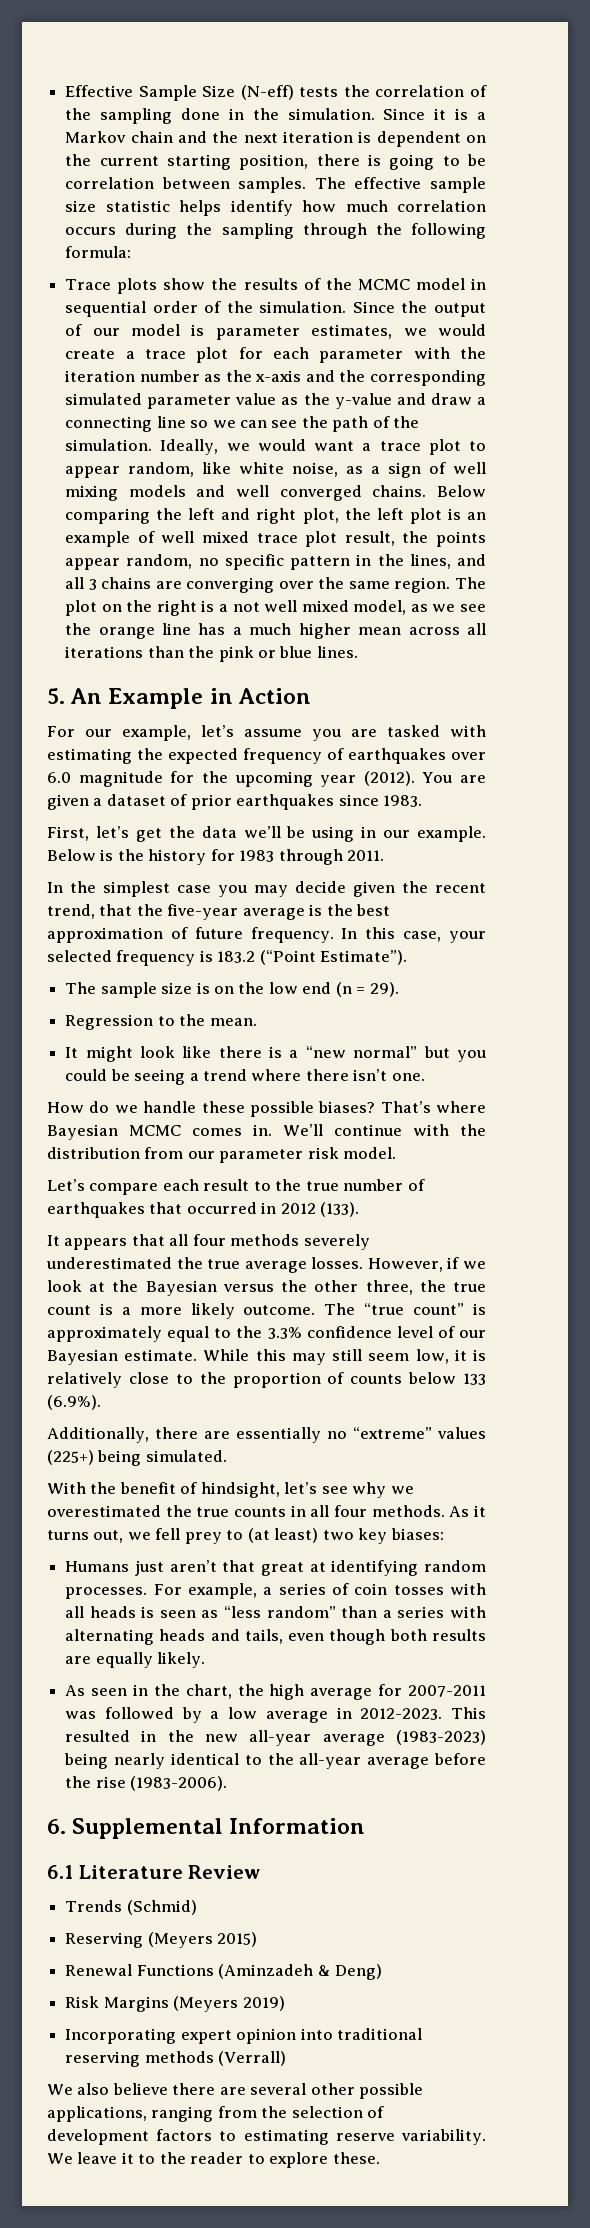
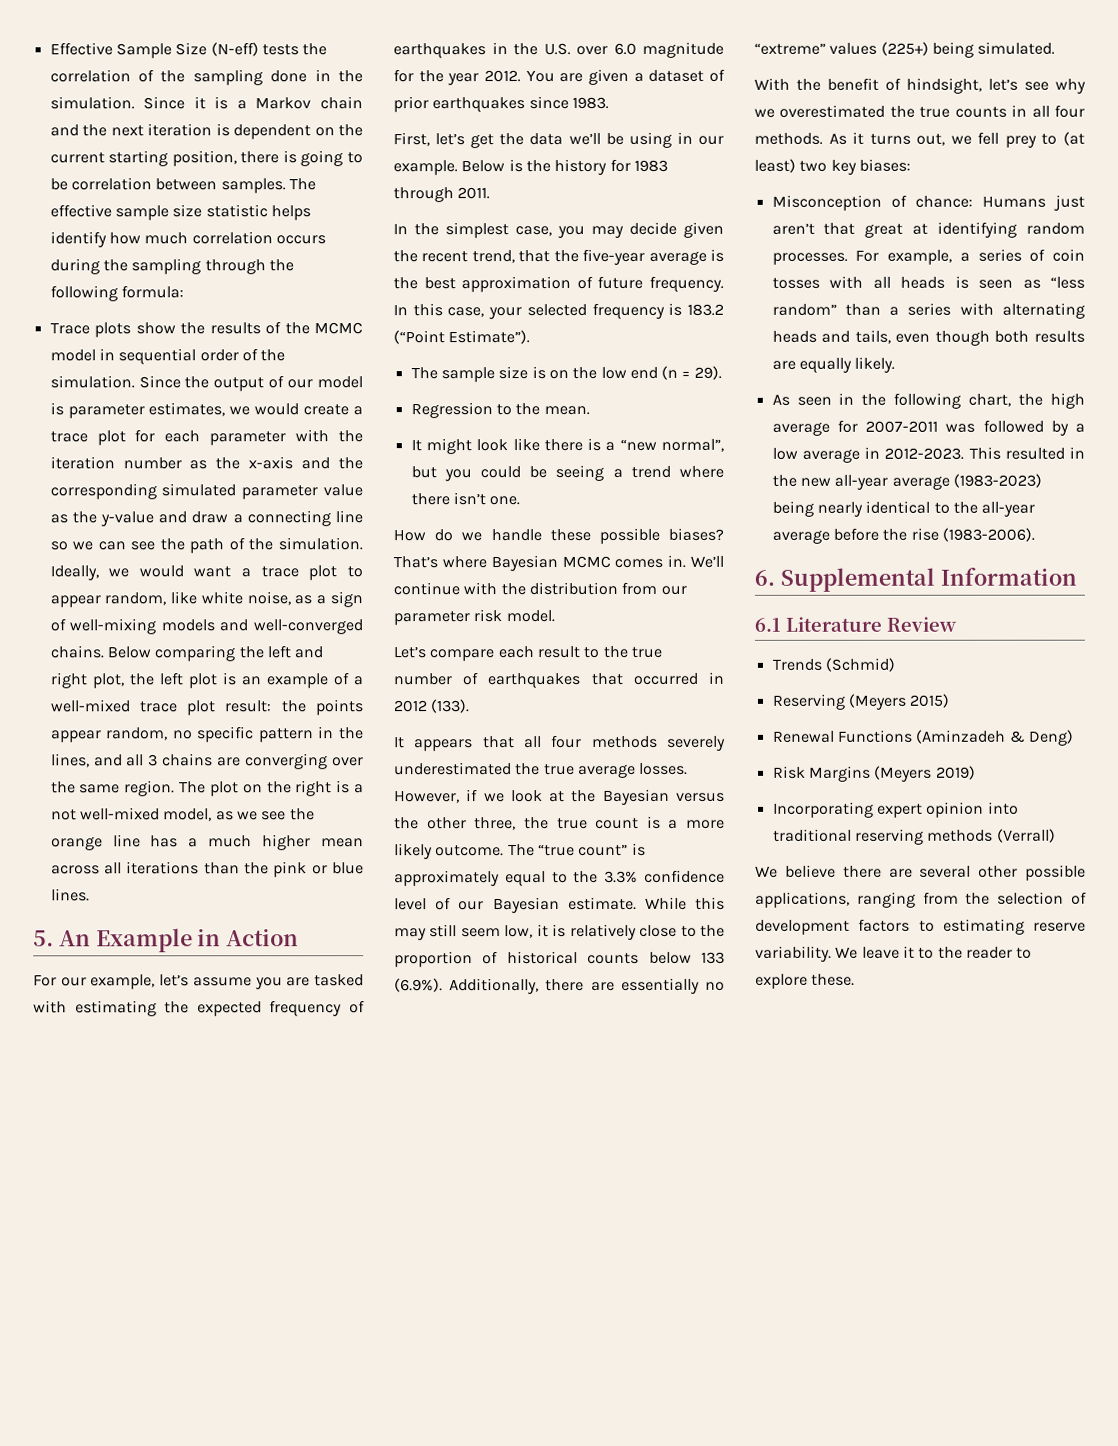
[453,462,487,474] [65,485,362,501] well mixing models and well converged -> [69,618,363,635] well-mixing models and well-converged
[161,531,395,547] well mixed trace plot result, -> [353,676,363,686] [49,699,272,716] a well-mixed trace plot result:
[264,600,349,612] well mixed -> [79,807,160,821] well-mixed
(446, 756) none -> [491,42,571,56] in the U.S.
[234,771,415,787] upcoming year (2012). -> [447,70,521,86] year 2012.
[177,885,211,893] case -> [515,226,552,237] case,
[353,1046,418,1058] normal” -> [661,438,724,452] normal”,
(345, 1378) none -> [506,950,578,965] historical
(101, 1402) // -> (443, 985) none
(444, 1534) none -> [771,194,973,211] Misconception of chance:
(180, 1690) none -> [893,392,962,409] following
[77,2083,110,2095] also -> (778, 871) none

